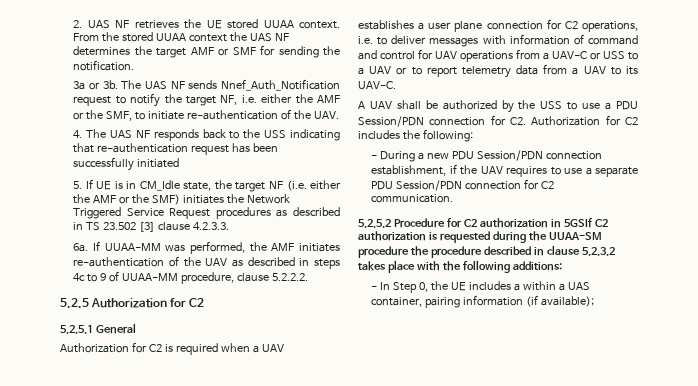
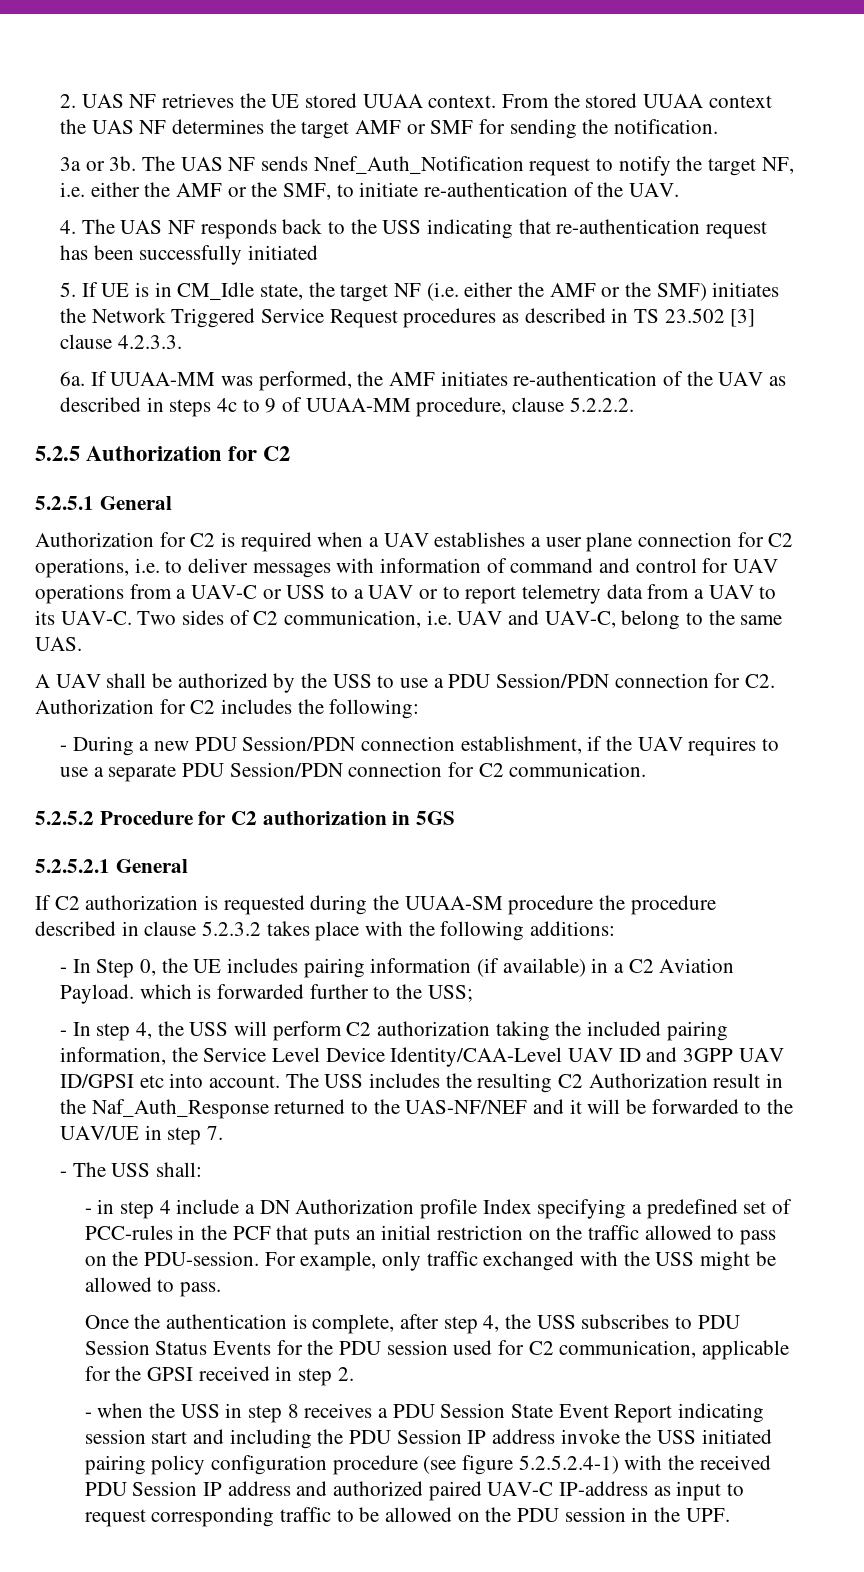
(396, 85) none -> [137,610,783,630] [35,637,82,651] Two sides of C2 communication, i.e. UAV and UAV-C, belong to the same UAS.
[563,218,593,228] 5GSIf -> [416,811,456,825] [35,859,188,873] [35,895,51,910] 5GS // 5.2.5.2.1 General // If
[514,281,591,291] [371,295,595,308] a within a UAS container, pairing information (if available); -> [303,958,735,978] [59,984,473,1004] [59,1021,728,1041] [59,1047,784,1067] [59,1073,783,1093] [59,1099,793,1119] [59,1125,223,1145] [59,1162,202,1177] [84,1199,793,1219] [84,1225,777,1245] [84,1251,776,1271] [84,1277,222,1297] [84,1314,740,1334] [84,1340,790,1360] [84,1366,354,1386] [84,1403,765,1423] [84,1429,772,1449] [84,1455,771,1475] [84,1481,745,1501] [84,1507,730,1527] pairing information (if available) in a C2 Aviation Payload. which is forwarded further to the USS; // - In step 4, the USS will perform C2 authorization taking the included pairing information, the Service Level Device Identity/CAA-Level UAV ID and 3GPP UAV ID/GPSI etc into account. The USS includes the resulting C2 Authorization result in the Naf_Auth_Response returned to the UAS-NF/NEF and it will be forwarded to the UAV/UE in step 7. // - The USS shall: // - in step 4 include a DN Authorization profile Index specifying a predefined set of PCC-rules in the PCF that puts an initial restriction on the traffic allowed to pass on the PDU-session. For example, only traffic exchanged with the USS might be allowed to pass. // Once the authentication is complete, after step 4, the USS subscribes to PDU Session Status Events for the PDU session used for C2 communication, applicable for the GPSI received in step 2. // - when the USS in step 8 receives a PDU Session State Event Report indicating session start and including the PDU Session IP address invoke the USS initiated pairing policy configuration procedure (see figure 5.2.5.2.4-1) with the received PDU Session IP address and authorized paired UAV-C IP-address as input to request corresponding traffic to be allowed on the PDU session in the UPF.

